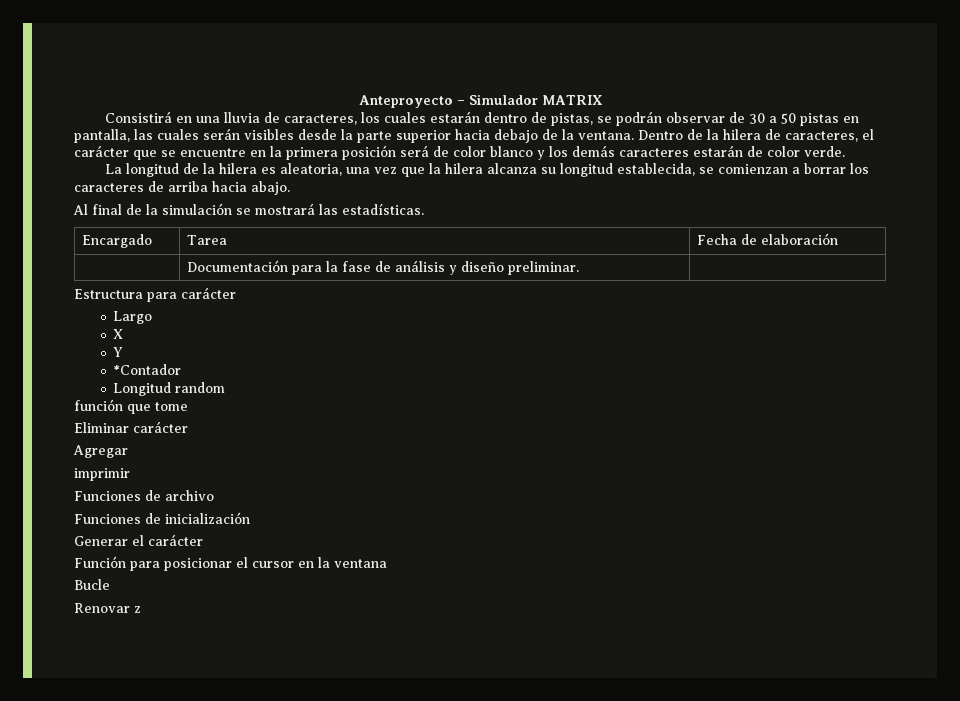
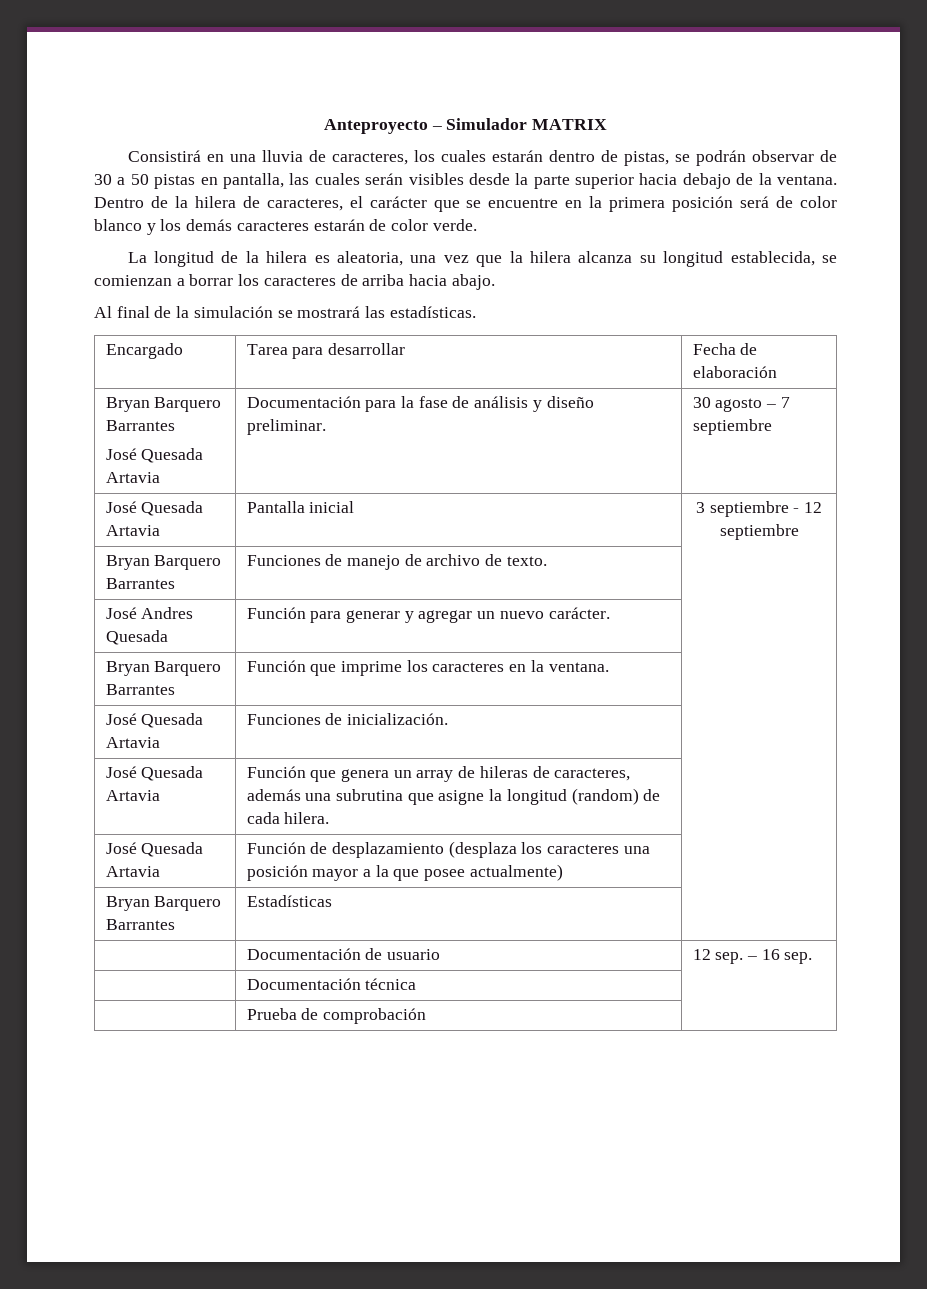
(227, 240) none -> [292,343,406,359] para desarrollar
(838, 239) none -> [105,397,222,412] [105,420,175,431] [105,448,204,463] [105,472,160,483] Bryan Barquero Barrantes // José Quesada Artavia
[74,287,236,302] [113,311,153,324] [113,329,124,339] [113,347,124,357] [113,364,182,375] [113,382,226,396] [74,399,188,414] [74,421,188,433] [73,445,128,458] [74,468,130,481] [74,490,214,501] [74,512,250,524] [74,534,203,546] [74,556,387,571] [74,579,110,590] [74,603,141,613] // Estructura para carácter // Largo // X // Y // *Contador // Longitud random // función que tome // Eliminar carácter // Agregar // imprimir // Funciones de archivo // Funciones de inicialización // Generar el carácter // Función para posicionar el cursor en la ventana // Bucle // Renovar z -> [692,397,790,412] [692,419,772,435] [105,501,204,516] [105,525,160,536] [246,501,355,513] [695,501,823,517] [719,524,799,540] [105,555,222,570] [105,578,175,589] [246,554,547,570] [105,607,194,619] [105,630,168,645] [246,607,610,623] [105,661,222,676] [105,684,175,695] [246,660,609,676] [105,713,204,728] [105,737,160,748] [246,713,449,725] [105,766,204,781] [105,790,160,801] [246,766,631,782] [246,788,661,805] [246,812,330,824] [105,842,204,857] [105,866,160,877] [246,841,650,858] [246,864,563,881] [105,896,222,911] [105,919,175,930] [246,895,332,907] [246,948,441,960] [692,949,813,964] [246,978,417,990] [246,1008,427,1024] 30 agosto – 7 septiembre // José Quesada Artavia | Pantalla inicial | 3 septiembre - 12 septiembre // Bryan Barquero Barrantes | Funciones de manejo de archivo de texto. | // José Andres Quesada | Función para generar y agregar un nuevo carácter. | // Bryan Barquero Barrantes | Función que imprime los caracteres en la ventana. | // José Quesada Artavia | Funciones de inicialización. | // José Quesada Artavia | Función que genera un array de hileras de caracteres, además una subrutina que asigne la longitud (random) de cada hilera. | // José Quesada Artavia | Función de desplazamiento (desplaza los caracteres una posición mayor a la que posee actualmente) | // Bryan Barquero Barrantes | Estadísticas | // | Documentación de usuario | 12 sep. – 16 sep. // | Documentación técnica | // | Prueba de comprobación |

